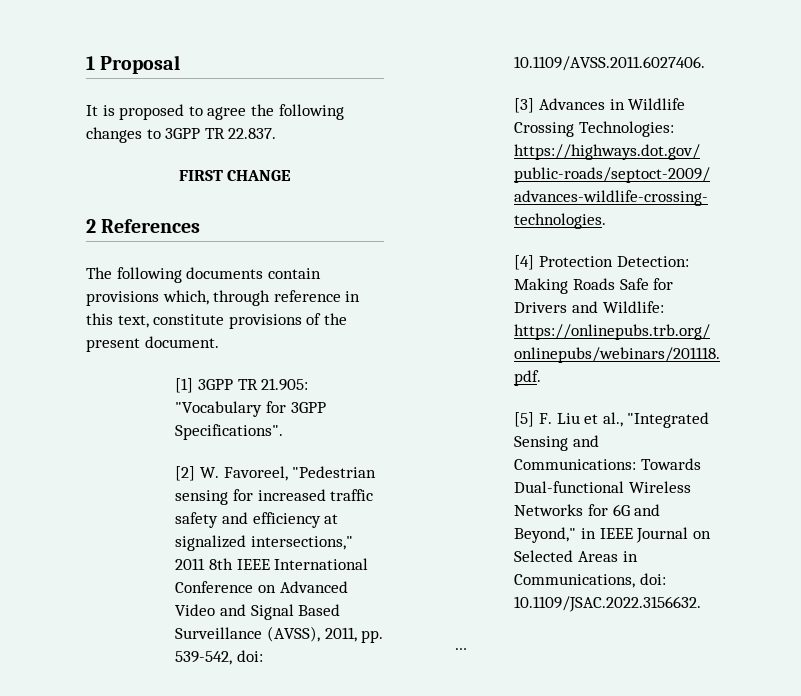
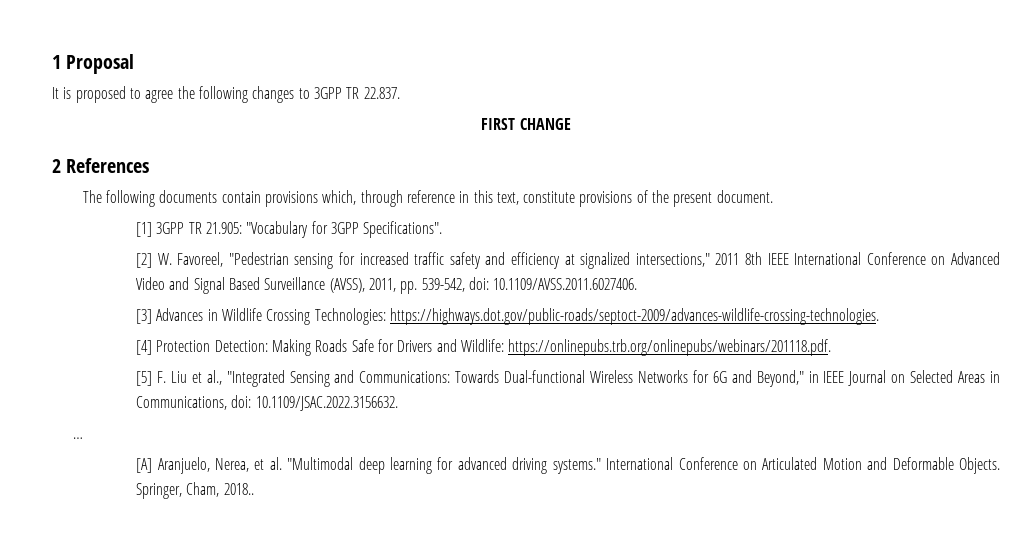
(468, 649) none -> [136,457,1000,474] [136,482,254,499] // [A] Aranjuelo, Nerea, et al. "Multimodal deep learning for advanced driving systems." International Conference on Articulated Motion and Deformable Objects. Springer, Cham, 2018..

